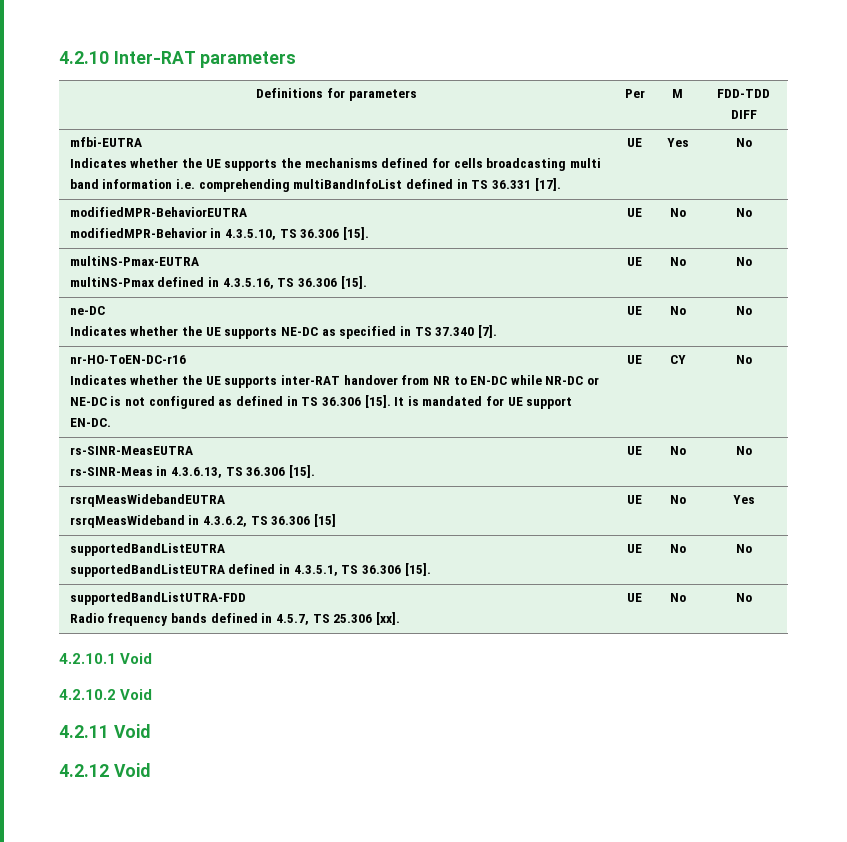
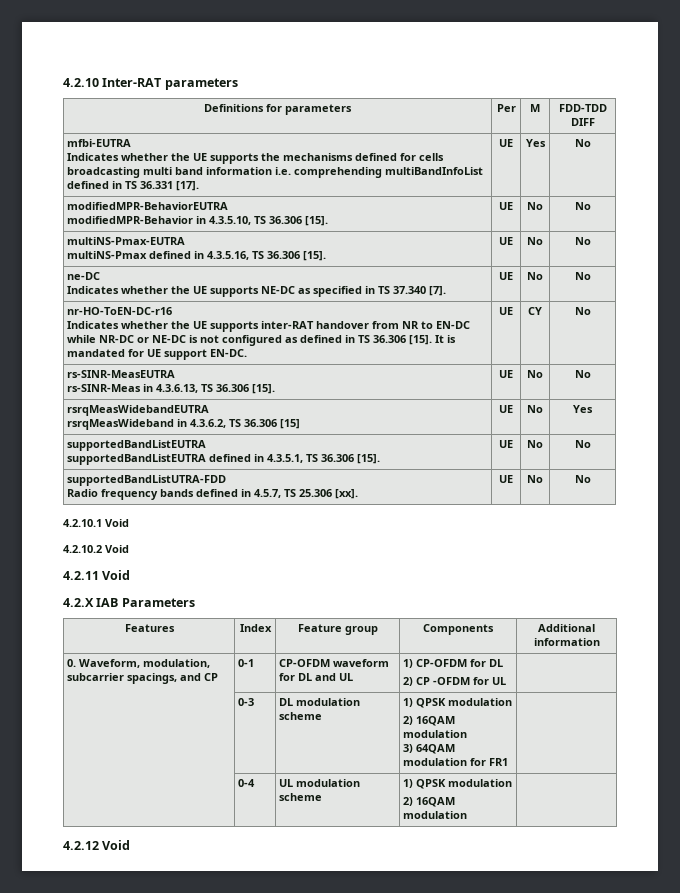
(150, 731) none -> [63,598,195,607] [124,624,175,632] [239,624,272,632] [297,624,378,635] [423,624,494,635] [538,624,595,632] [533,638,600,646] [67,659,211,668] [67,673,219,684] [238,659,255,667] [279,659,390,667] [279,673,354,681] [403,659,504,668] [403,677,507,686] [238,698,255,706] [279,698,361,706] [279,712,323,720] [403,698,513,708] [403,716,456,726] [403,730,468,738] [403,744,456,754] [403,758,509,766] [238,779,256,787] [279,779,361,787] [279,793,323,801] [403,779,513,789] [403,797,456,807] [403,811,468,819] // 4.2.X IAB Parameters // Features | Index | Feature group | Components | Additional information // 0. Waveform, modulation, subcarrier spacings, and CP | 0-1 | CP-OFDM waveform for DL and UL | 1) CP-OFDM for DL // 2) CP -OFDM for UL | // | 0-3 | DL modulation scheme | 1) QPSK modulation // 2) 16QAM modulation // 3) 64QAM modulation for FR1 | // | 0-4 | UL modulation scheme | 1) QPSK modulation // 2) 16QAM modulation |

